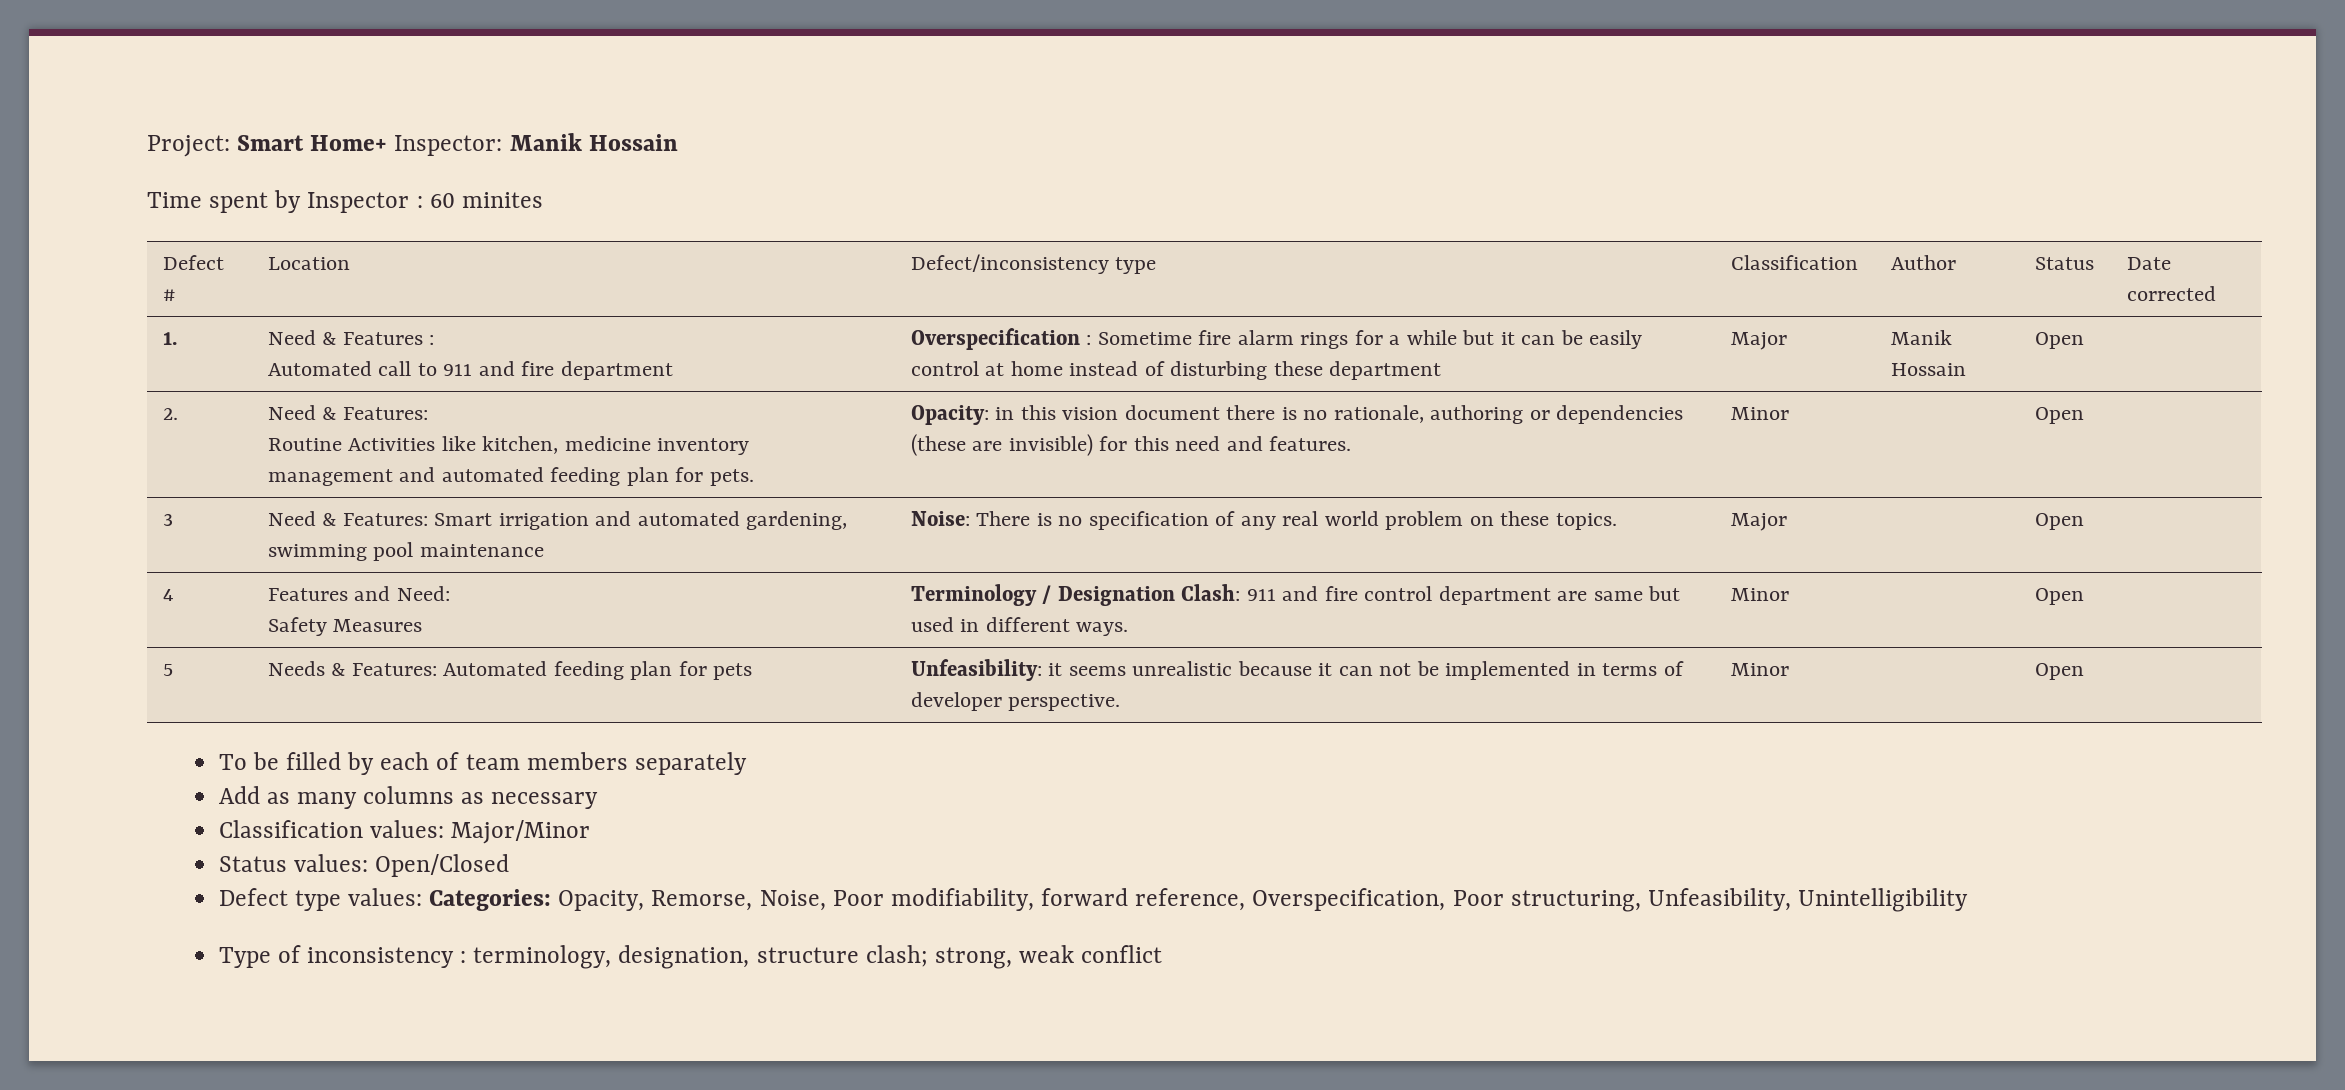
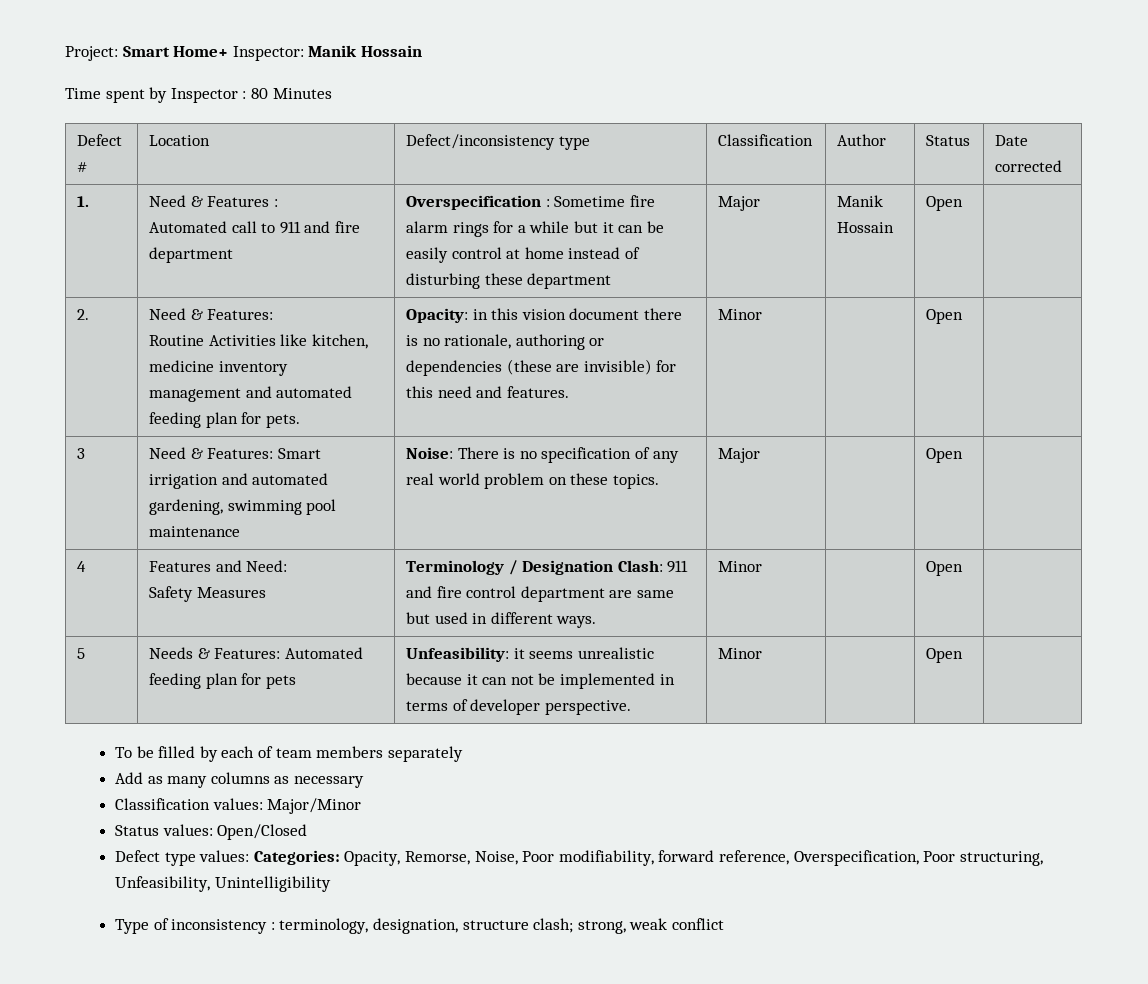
[429,192,543,208] 60 minites -> [250,88,332,99] 80 Minutes

